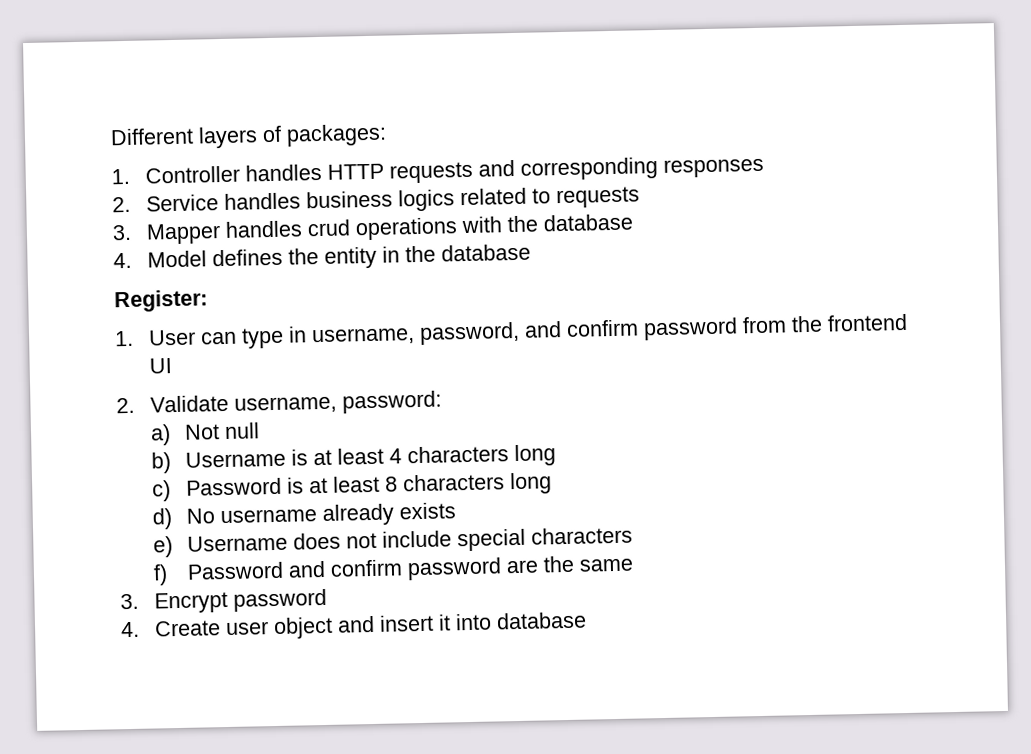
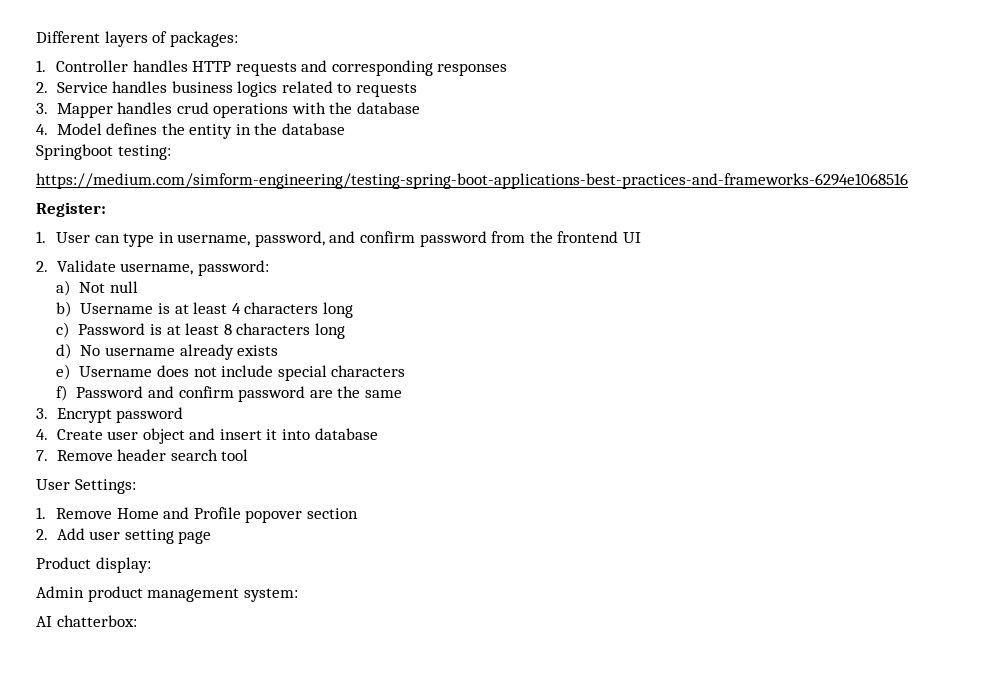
(531, 252) none -> [36,144,171,160] [36,173,908,189] // Springboot testing: // https://medium.com/simform-engineering/testing-spring-boot-applications-best-practices-and-frameworks-6294e1068516
(587, 620) none -> [36,449,249,461] [36,479,136,494] [36,507,358,523] [36,528,212,544] [36,557,151,573] [36,586,298,602] [36,615,137,627] // 7. Remove header search tool // User Settings: // 1. Remove Home and Profile popover section // 2. Add user setting page // Product display: // Admin product management system: // AI chatterbox:

